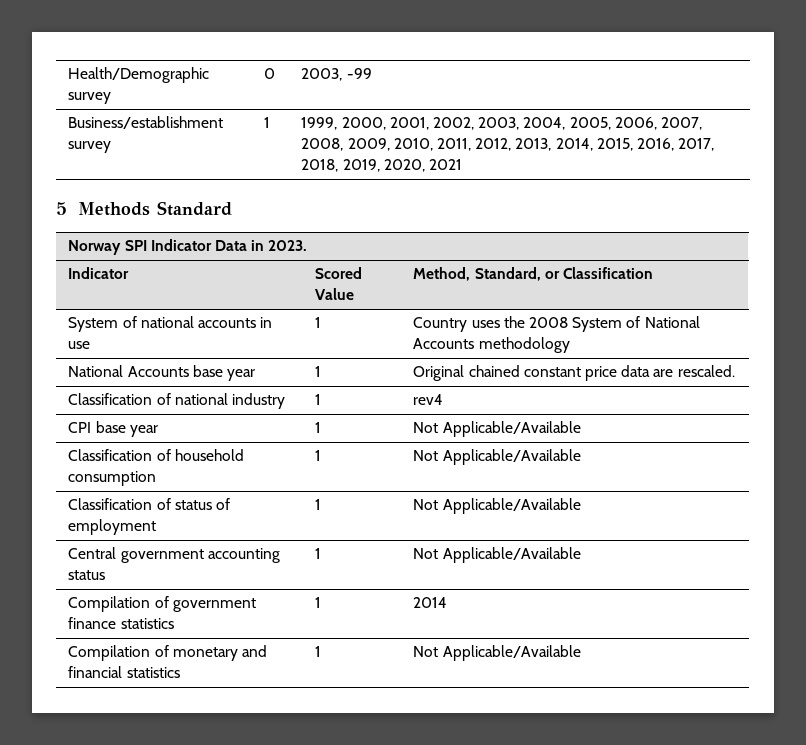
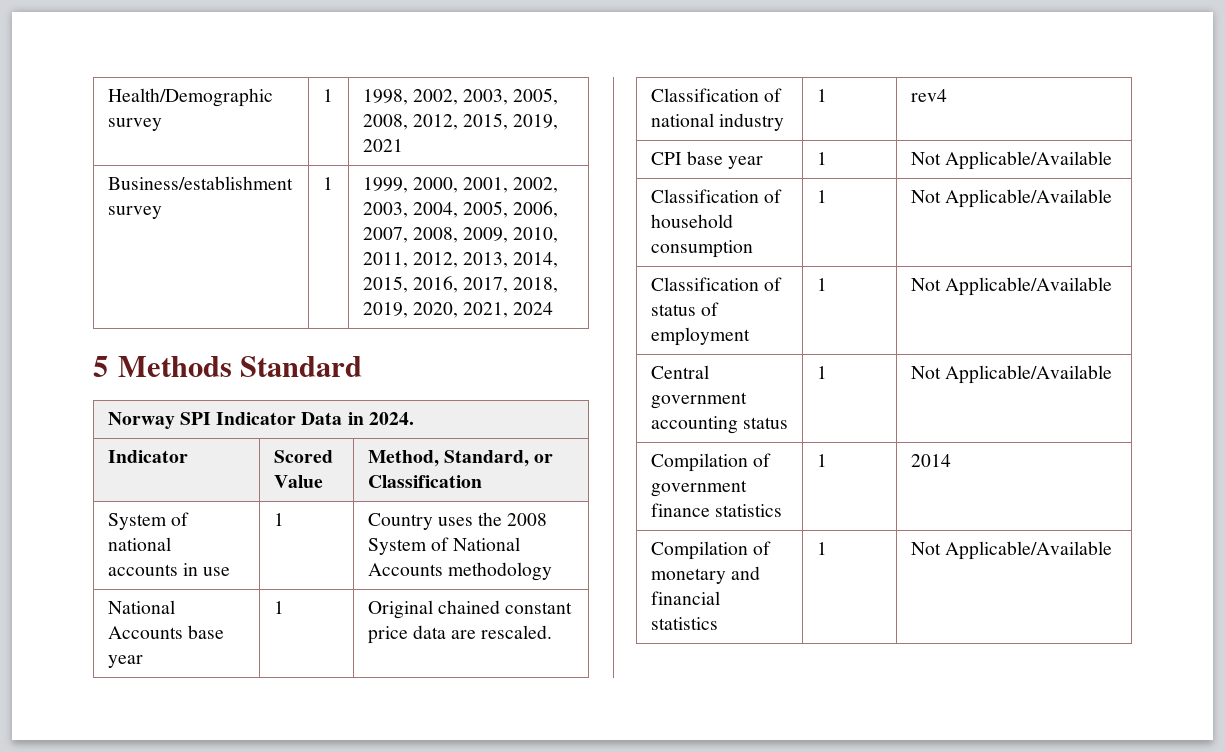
[264,68,276,79] [301,68,372,81] 0 | 2003, -99 -> [322,89,333,102] [362,88,559,105] [362,113,559,130] [362,139,403,152] 1 | 1998, 2002, 2003, 2005, 2008, 2012, 2015, 2019, 2021
[428,159,462,170] 2021 -> [463,302,554,318] 2021, 2024
[268,240,308,251] 2023. -> [368,412,414,425] 2024.

